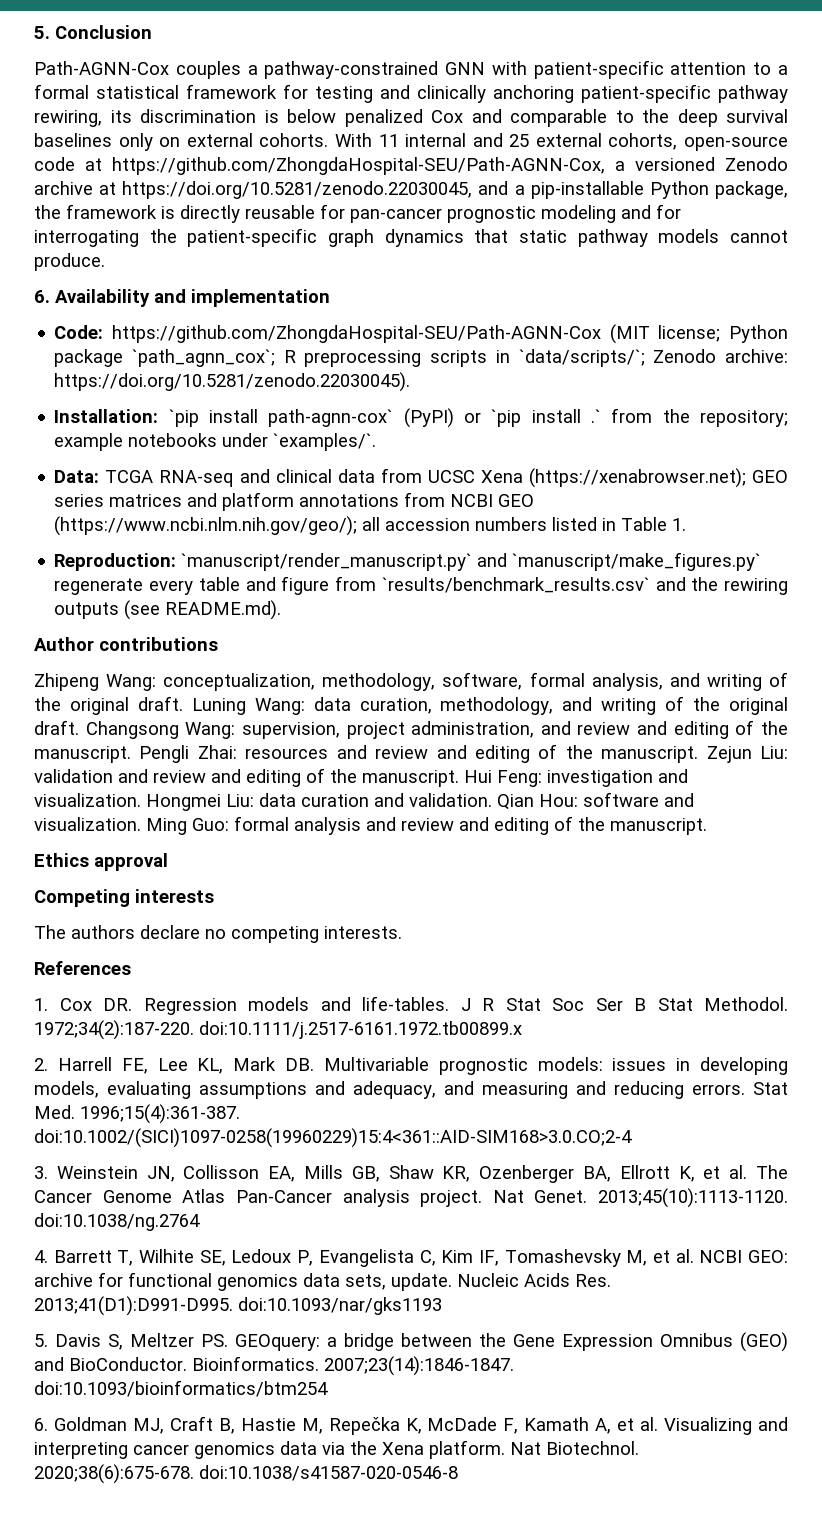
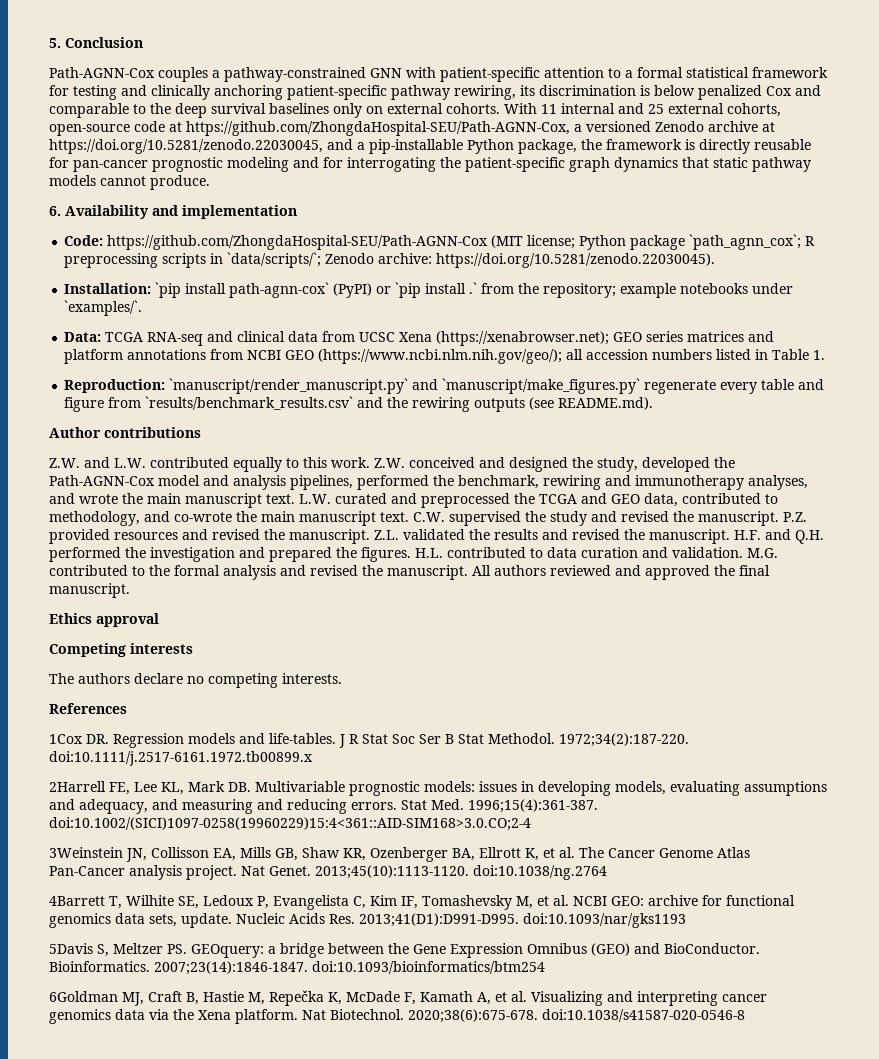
[34,672,788,691] [34,696,788,715] [34,720,788,739] [34,744,788,763] [34,768,688,787] [34,792,694,811] [34,816,605,835] Zhipeng Wang: conceptualization, methodology, software, formal analysis, and writing of the original draft. Luning Wang: data curation, methodology, and writing of the original draft. Changsong Wang: supervision, project administration, and review and editing of the manuscript. Pengli Zhai: resources and review and editing of the manuscript. Zejun Liu: validation and review and editing of the manuscript. Hui Feng: investigation and visualization. Hongmei Liu: data curation and validation. Qian Hou: software and visualization. Ming Guo: formal analysis and review and editing of the -> [49,457,735,472] [49,475,808,490] [49,493,778,508] [49,511,807,526] [49,529,824,544] [49,547,778,562] [49,565,770,580] Z.W. and L.W. contributed equally to this work. Z.W. conceived and designed the study, developed the Path-AGNN-Cox model and analysis pipelines, performed the benchmark, rewiring and immunotherapy analyses, and wrote the main manuscript text. L.W. curated and preprocessed the TCGA and GEO data, contributed to methodology, and co-wrote the main manuscript text. C.W. supervised the study and revised the manuscript. P.Z. provided resources and revised the manuscript. Z.L. validated the results and revised the manuscript. H.F. and Q.H. performed the investigation and prepared the figures. H.L. contributed to data curation and validation. M.G. contributed to the formal analysis and revised the manuscript. All authors reviewed and approved the final
[34,998,92,1011] 1. Cox -> [49,734,83,744] 1Cox
[34,1057,112,1071] 2. Harrell -> [49,781,106,792] 2Harrell
[34,1166,138,1179] 3. Weinstein -> [49,847,123,858] 3Weinstein
[34,1250,112,1263] 4. Barrett -> [49,896,105,906] 4Barrett
[34,1334,101,1347] 5. Davis -> [49,943,93,954] 5Davis
[34,1417,127,1431] 6. Goldman -> [49,991,118,1002] 6Goldman

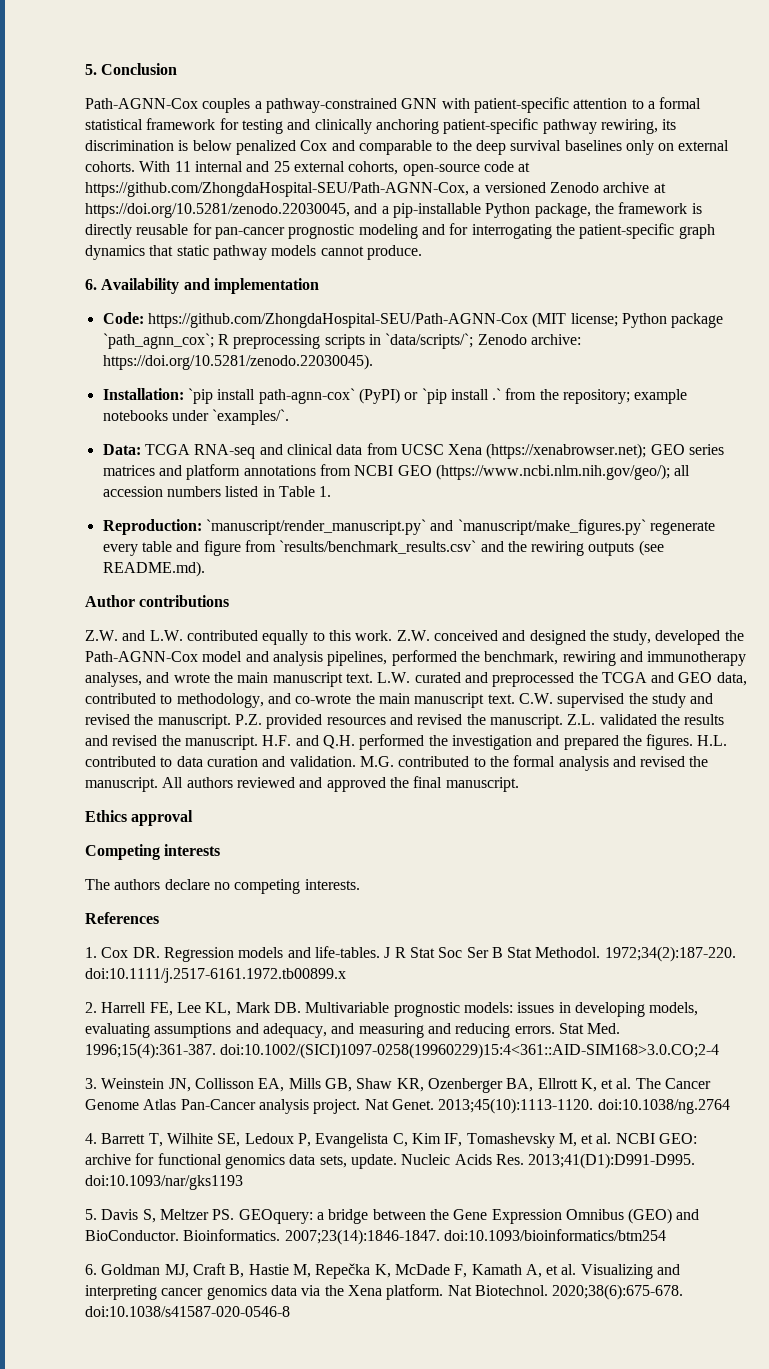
[49,734,83,744] 1Cox -> [85,947,129,958] 1. Cox
[49,781,106,792] 2Harrell -> [85,1002,147,1013] 2. Harrell
[49,847,123,858] 3Weinstein -> [85,1078,165,1089] 3. Weinstein
[49,896,105,906] 4Barrett -> [85,1133,146,1144] 4. Barrett
[49,943,93,954] 5Davis -> [85,1209,139,1220] 5. Davis
[49,991,118,1002] 6Goldman -> [85,1264,161,1275] 6. Goldman

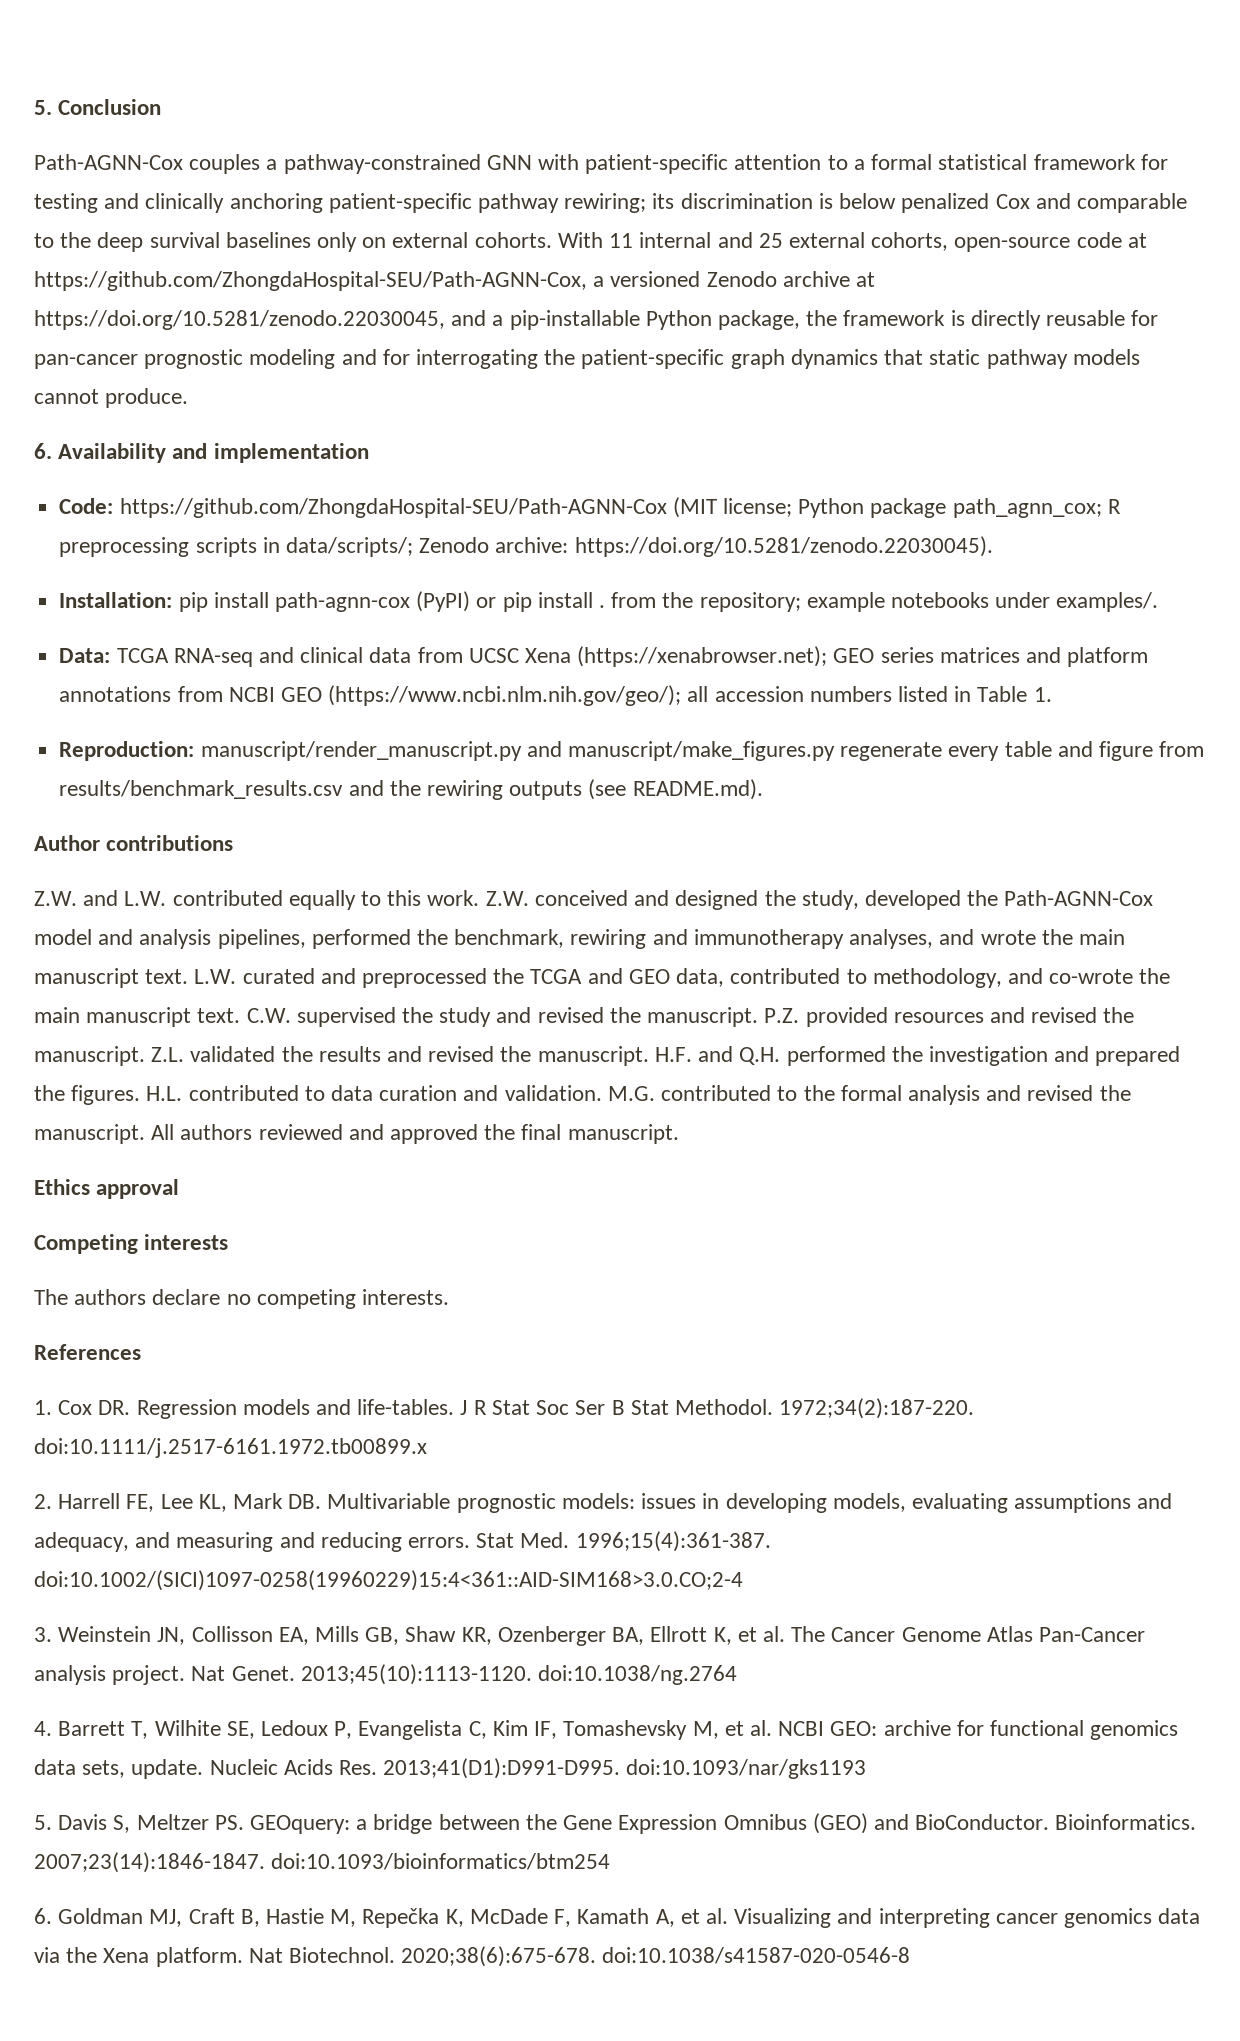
[600,119,658,134] rewiring, -> [564,193,647,213] rewiring;
[102,333,214,349] `path_agnn_cox`; -> [952,498,1102,518] path_agnn_cox;
[385,333,474,349] `data/scripts/`; -> [285,537,413,557] data/scripts/;
[187,388,502,404] `pip install path-agnn-cox` (PyPI) or `pip install .` -> [178,591,605,612] pip install path-agnn-cox (PyPI) or pip install .
[212,409,290,425] `examples/`. -> [1056,592,1159,612] examples/.
[205,519,646,535] `manuscript/render_manuscript.py` and `manuscript/make_figures.py` -> [200,741,835,761] manuscript/render_manuscript.py and manuscript/make_figures.py
[279,540,477,554] `results/benchmark_results.csv` -> [59,780,344,799] results/benchmark_results.csv

